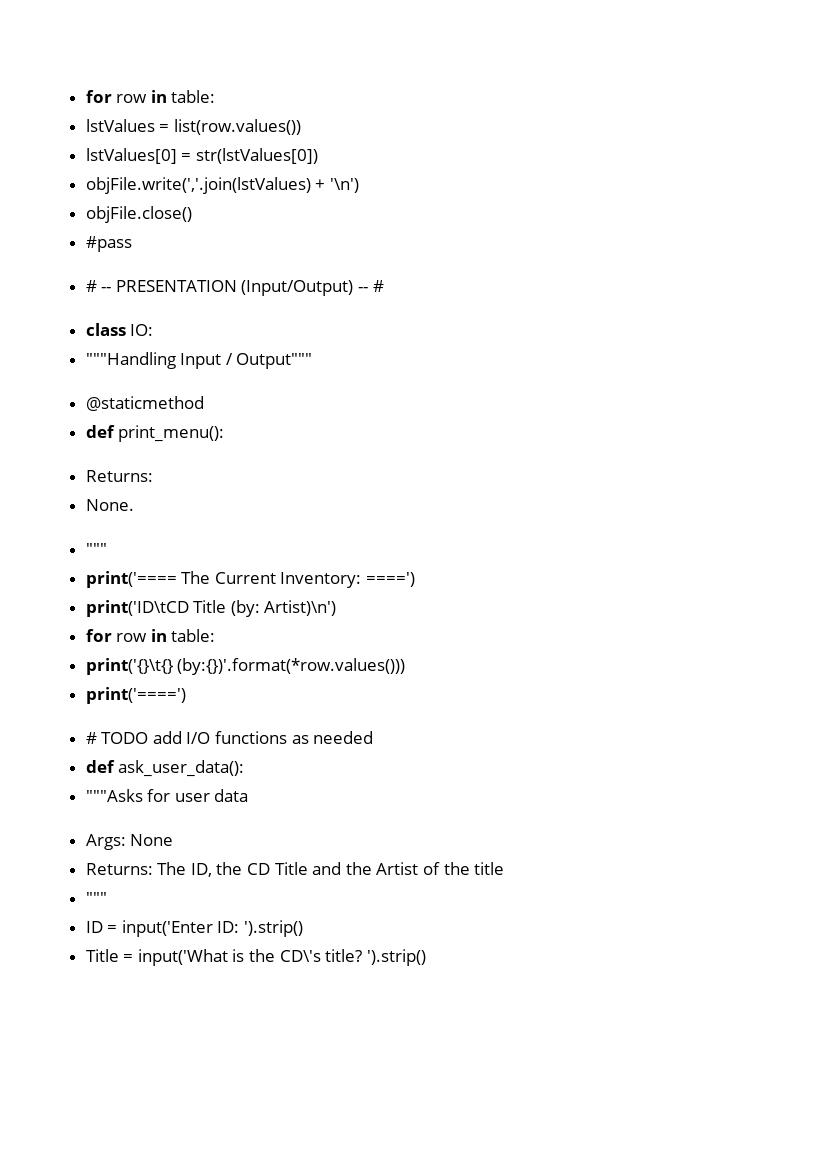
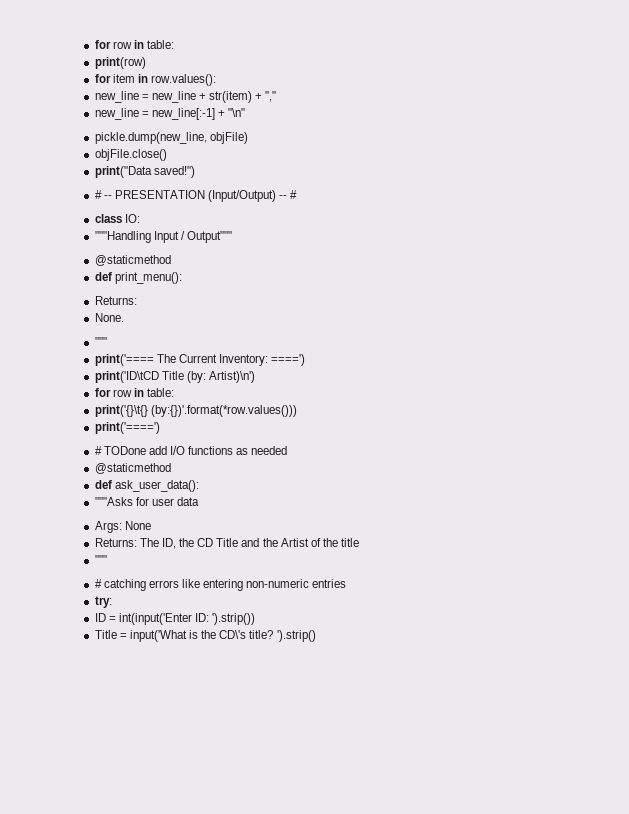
[85,90,216,103] [85,119,301,135] [85,148,318,164] [85,177,359,194] for row in table: // lstValues = list(row.values()) // lstValues[0] = str(lstValues[0]) // objFile.write(','.join(lstValues) + '\n') -> [94,40,175,49] [94,57,146,69] [94,74,217,86] [94,91,277,103] [94,108,246,120] [94,132,248,144] for row in table: // print(row) // for item in row.values(): // new_line = new_line + str(item) + "," // new_line = new_line[:-1] + "\n" // pickle.dump(new_line, objFile)
[85,236,132,252] #pass -> [94,166,195,178] print("Data saved!")
[101,732,149,744] TODO -> [103,446,146,455] TODone
(374, 737) none -> [94,463,171,474] // @staticmethod
(107, 898) none -> [94,579,347,591] [94,596,112,608] // # catching errors like entering non-numeric entries // try:
[121,920,303,937] input('Enter ID: ').strip() -> [119,613,256,625] int(input('Enter ID: ').strip())

